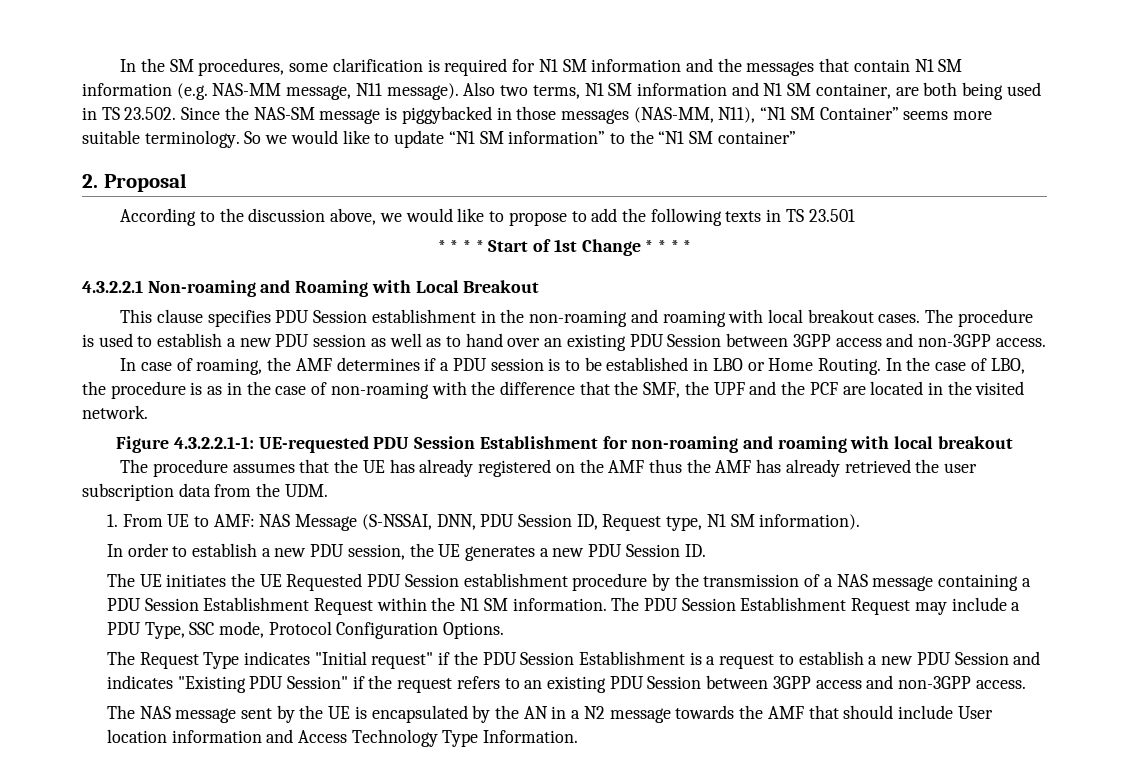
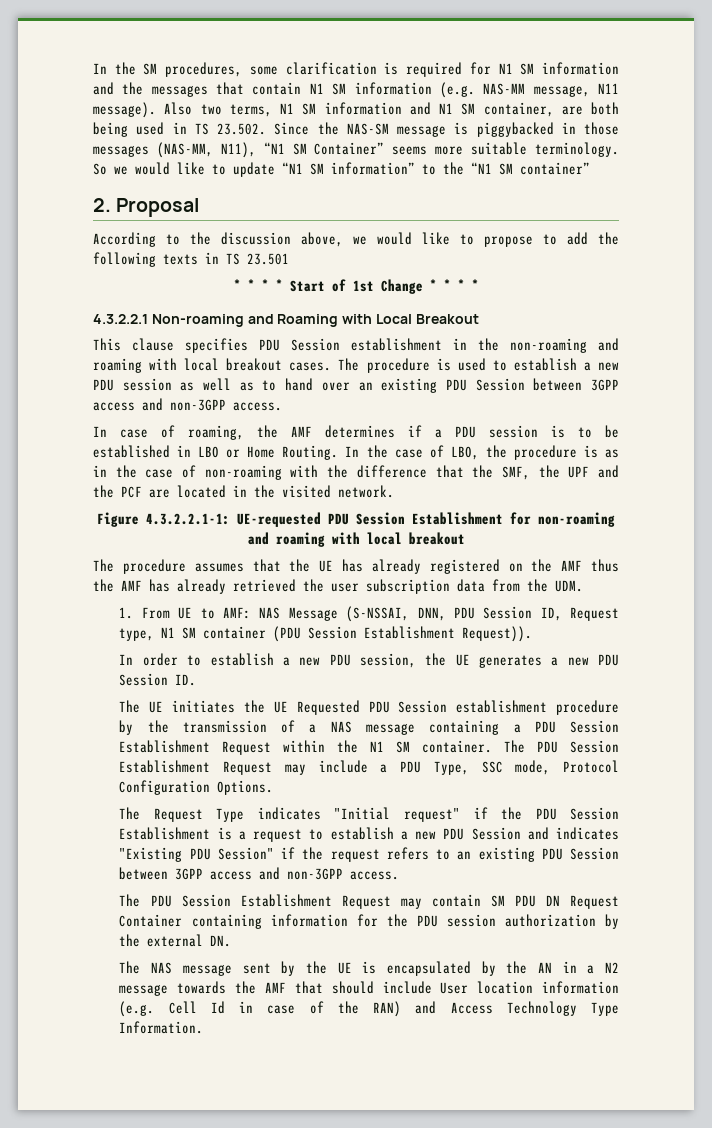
[759,514,861,530] information). -> [203,626,533,642] container (PDU Session Establishment Request)).
[512,598,607,611] information. -> [422,740,493,753] container.
(1026, 684) none -> [119,894,619,909] [119,914,619,929] [119,934,232,947] // The PDU Session Establishment Request may contain SM PDU DN Request Container containing information for the PDU session authorization by the external DN.
(262, 736) none -> [119,1001,402,1017] (e.g. Cell Id in case of the RAN)

